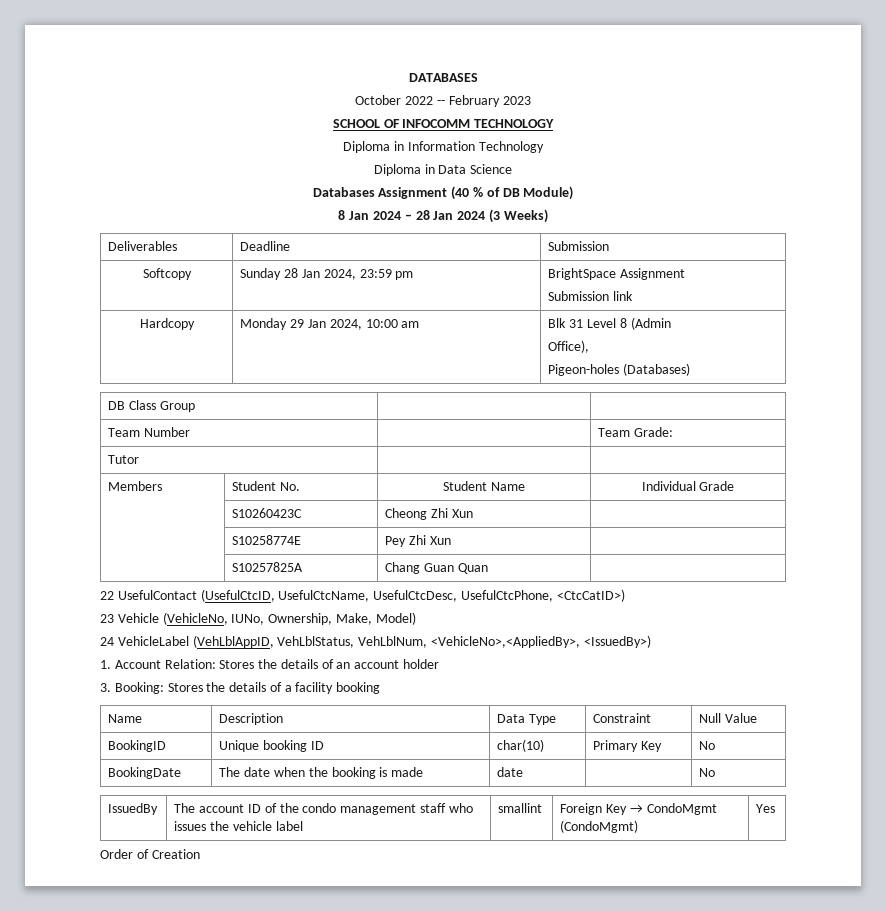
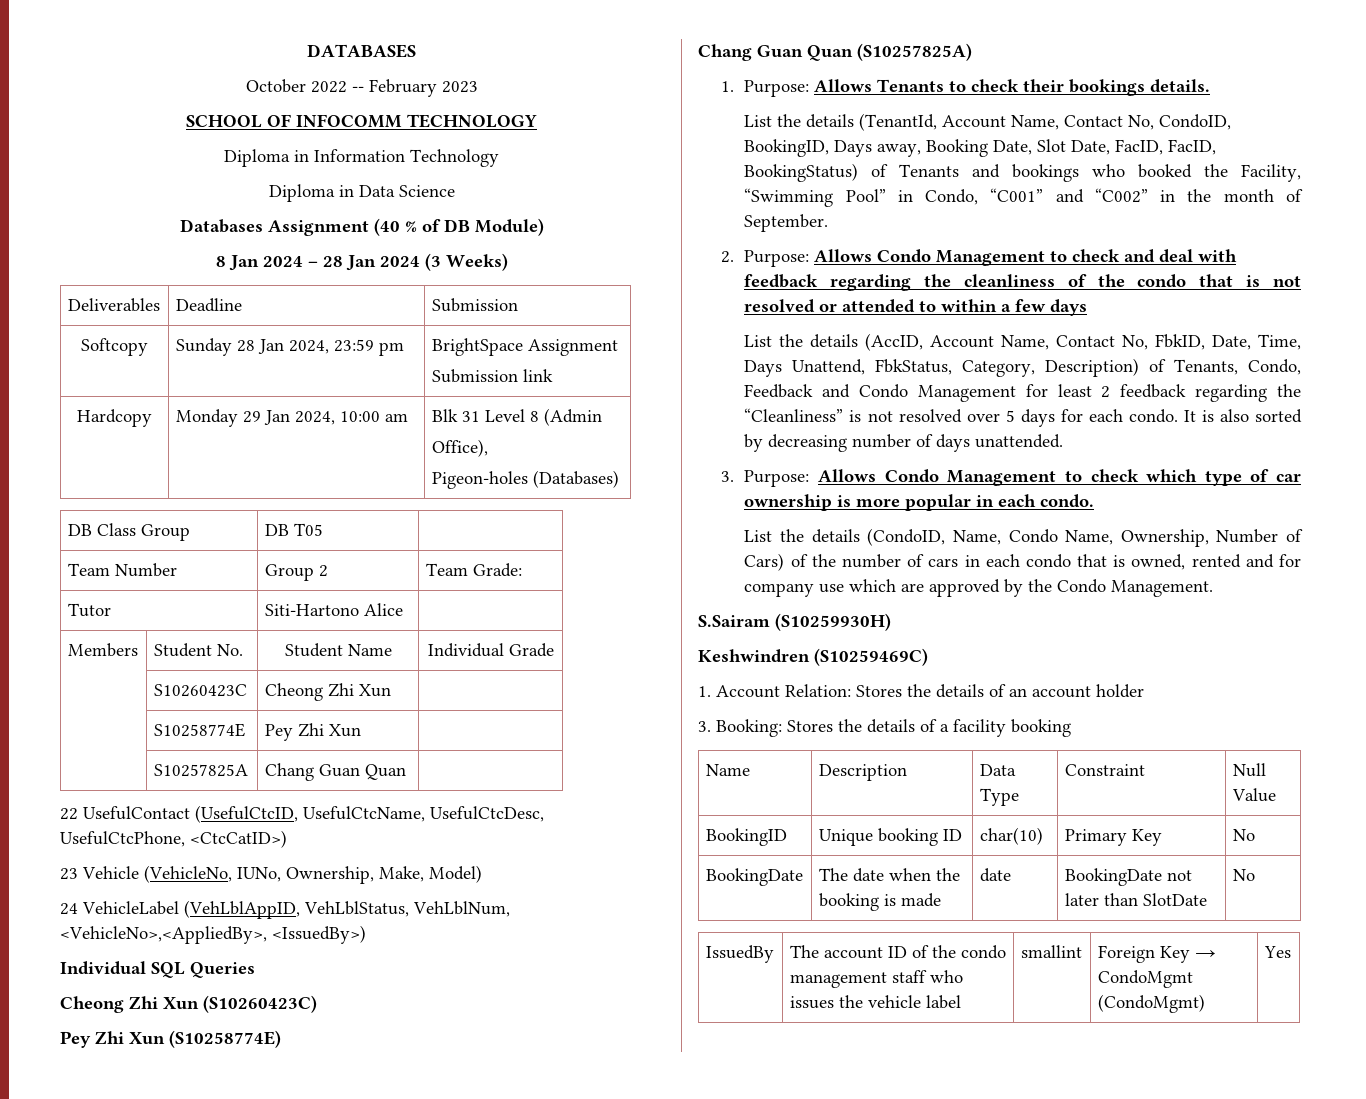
(196, 406) none -> [264,523,323,536] DB T05
(191, 432) none -> [264,564,328,581] Group 2
(140, 459) none -> [264,603,403,616] Siti-Hartono Alice
(651, 641) none -> [60,961,255,978] [60,995,317,1013] [60,1030,281,1048] [698,43,972,61] [721,79,1211,97] [744,113,1232,131] [744,139,1217,157] [744,163,1301,182] [744,188,1303,207] [744,214,829,232] [721,249,1238,267] [744,274,1301,291] [744,299,1088,316] [744,333,1301,351] [744,358,1301,377] [744,384,1301,402] [744,408,1302,427] [744,434,1064,452] [721,469,1301,487] [744,494,1095,511] [744,528,1303,547] [744,553,1301,571] [744,579,1214,597] [698,613,891,631] [698,648,928,666] // Individual SQL Queries // Cheong Zhi Xun (S10260423C) // Pey Zhi Xun (S10258774E) // Chang Guan Quan (S10257825A) // 1. Purpose: Allows Tenants to check their bookings details. // List the details (TenantId, Account Name, Contact No, CondoID, BookingID, Days away, Booking Date, Slot Date, FacID, FacID, BookingStatus) of Tenants and bookings who booked the Facility, “Swimming Pool” in Condo, “C001” and “C002” in the month of September. // 2. Purpose: Allows Condo Management to check and deal with feedback regarding the cleanliness of the condo that is not resolved or attended to within a few days // List the details (AccID, Account Name, Contact No, FbkID, Date, Time, Days Unattend, FbkStatus, Category, Description) of Tenants, Condo, Feedback and Condo Management for least 2 feedback regarding the “Cleanliness” is not resolved over 5 days for each condo. It is also sorted by decreasing number of days unattended. // 3. Purpose: Allows Condo Management to check which type of car ownership is more popular in each condo. // List the details (CondoID, Name, Condo Name, Ownership, Number of Cars) of the number of cars in each condo that is owned, rented and for company use which are approved by the Condo Management. // S.Sairam (S10259930H) // Keshwindren (S10259469C)
(524, 772) none -> [1064,868,1192,886] [1064,893,1207,906] BookingDate not later than SlotDate
[100,849,200,859] // Order of Creation -> (1291, 952) none

